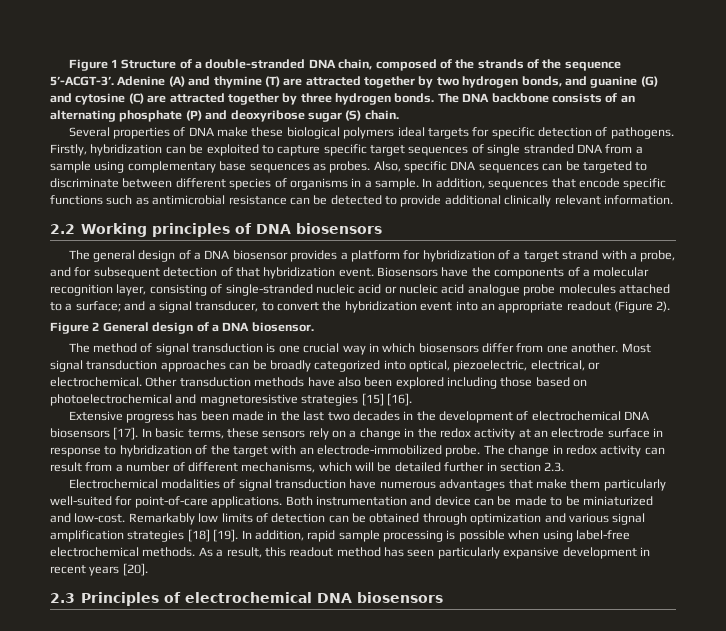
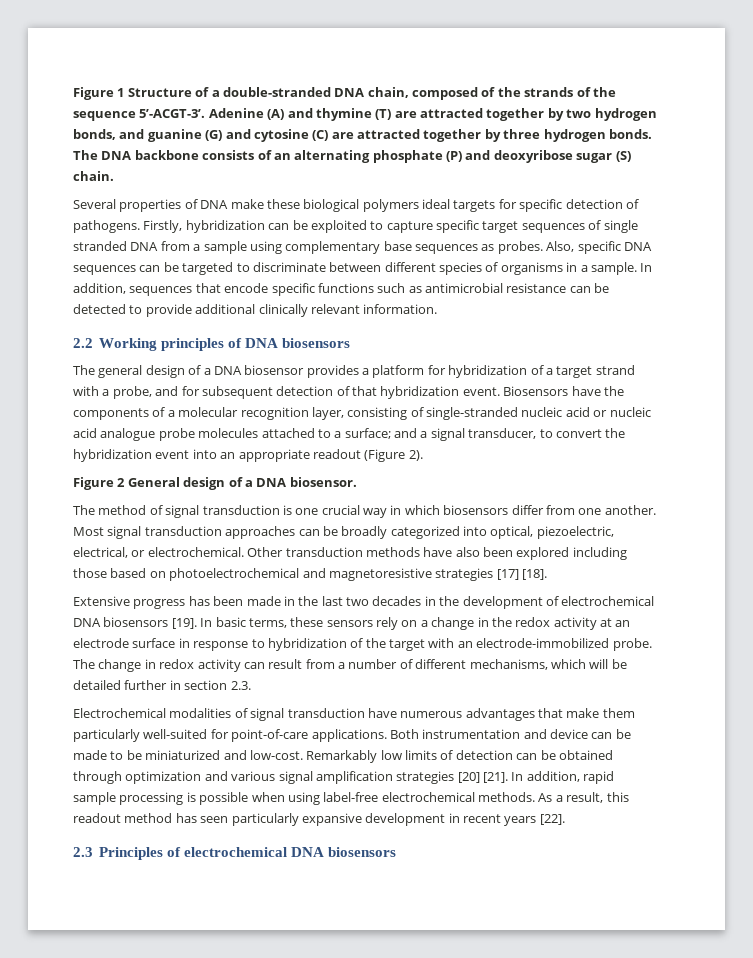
[361,393,412,406] [15] [16]. -> [496,569,547,580] [17] [18].
[113,427,139,440] [17]. -> [171,618,197,629] [19].
[187,529,239,542] [18] [19]. -> [457,772,508,783] [20] [21].
[122,563,148,576] [20]. -> [539,814,565,825] [22].

